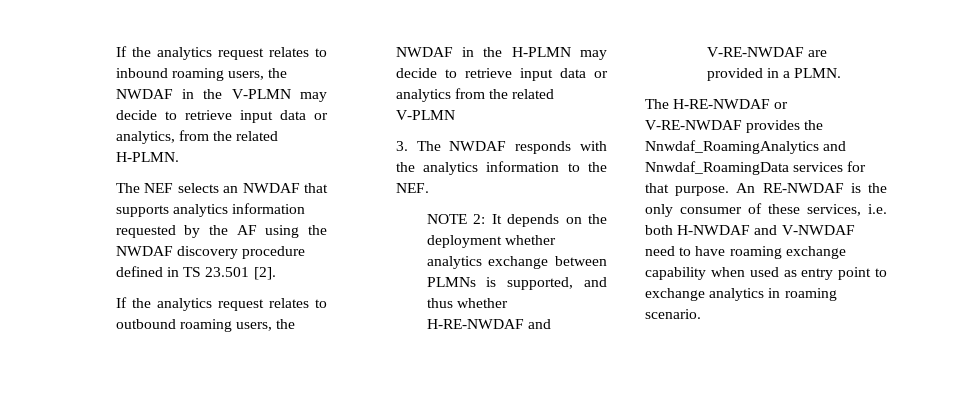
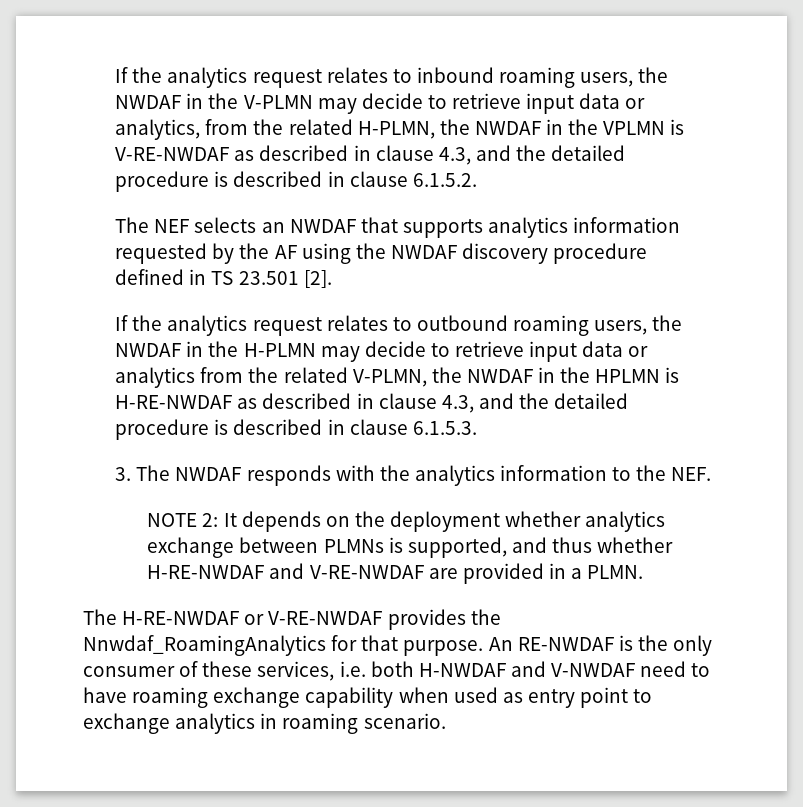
[115,152,179,162] H-PLMN. -> [357,119,685,139] [115,145,626,165] [115,171,477,192] H-PLMN, the NWDAF in the VPLMN is V-RE-NWDAF as described in clause 4.3, and the detailed procedure is described in clause 6.1.5.2.
[395,110,455,120] V-PLMN -> [352,367,680,387] [115,393,629,413] [115,419,477,440] V-PLMN, the NWDAF in the HPLMN is H-RE-NWDAF as described in clause 4.3, and the detailed procedure is described in clause 6.1.5.3.
[823,141,847,151] [645,161,844,175] and Nnwdaf_RoamingData services -> (326, 645) none

